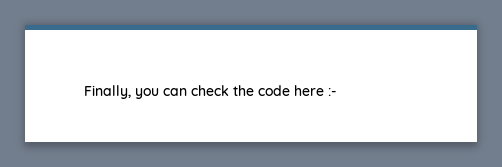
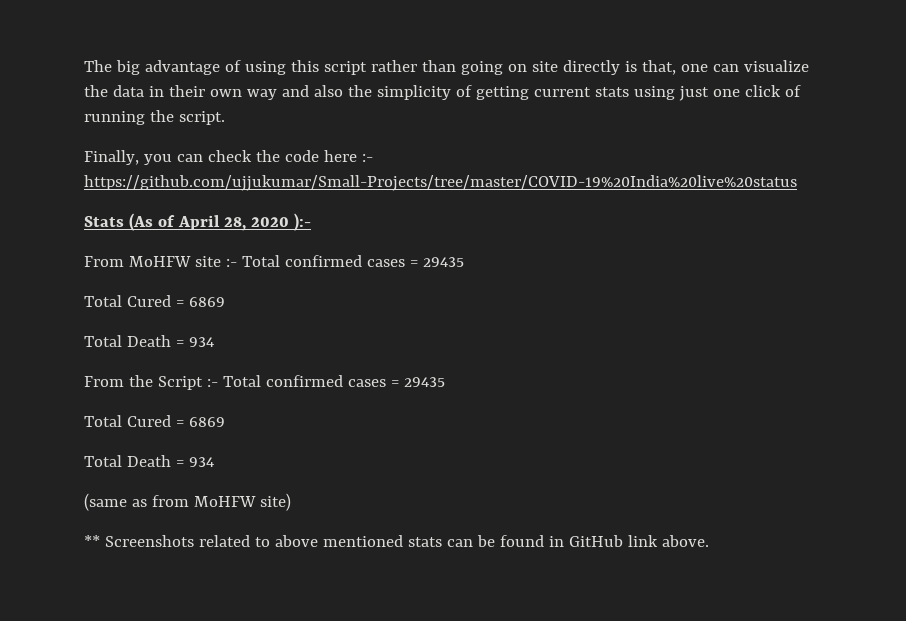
(84, 92) none -> [84,60,809,75] [84,85,801,101] [84,110,225,125] The big advantage of using this script rather than going on site directly is that, one can visualize the data in their own way and also the simplicity of getting current stats using just one click of running the script. //
(337, 92) none -> [84,175,797,191] [84,213,311,231] [84,255,464,267] [84,295,225,307] [84,335,214,347] [84,375,445,390] [84,415,225,427] [84,455,214,467] [84,493,291,511] [84,535,709,547] https://github.com/ujjukumar/Small-Projects/tree/master/COVID-19%20India%20live%20status // Stats (As of April 28, 2020 ):- // From MoHFW site :- Total confirmed cases = 29435 // Total Cured = 6869 // Total Death = 934 // From the Script :- Total confirmed cases = 29435 // Total Cured = 6869 // Total Death = 934 // (same as from MoHFW site) // ** Screenshots related to above mentioned stats can be found in GitHub link above.

